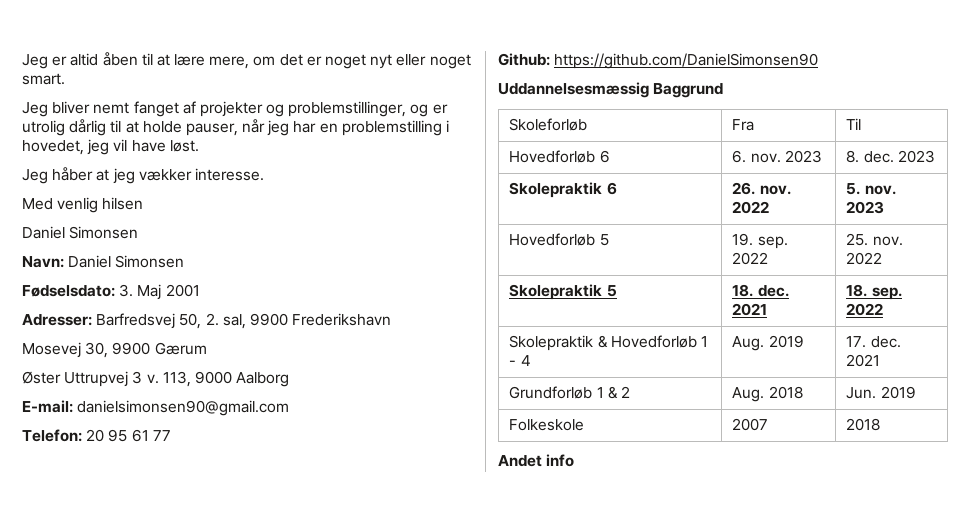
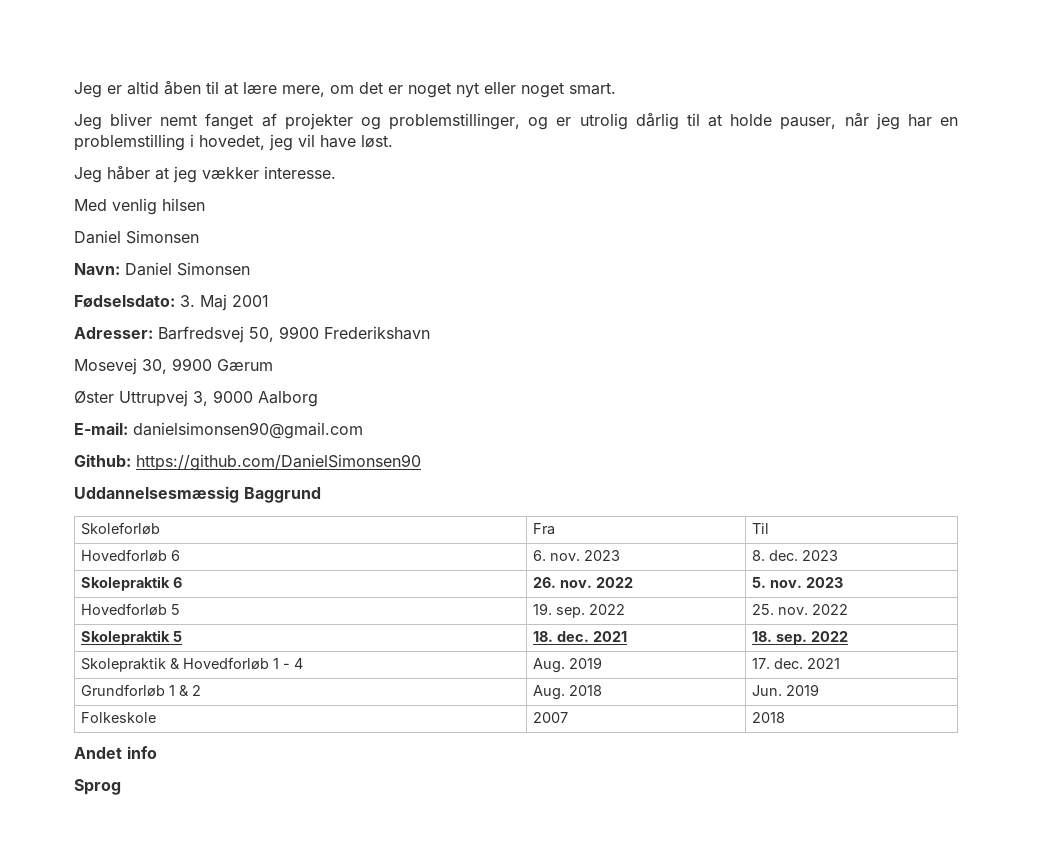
[205,313,246,329] 2. sal, -> (274, 334) none
[132,371,191,387] 3 v. 113, -> [193,391,208,406] 3,
[22,429,171,442] // Telefon: 20 95 61 77 -> (363, 430) none
(575, 460) none -> [74,779,121,795] // Sprog

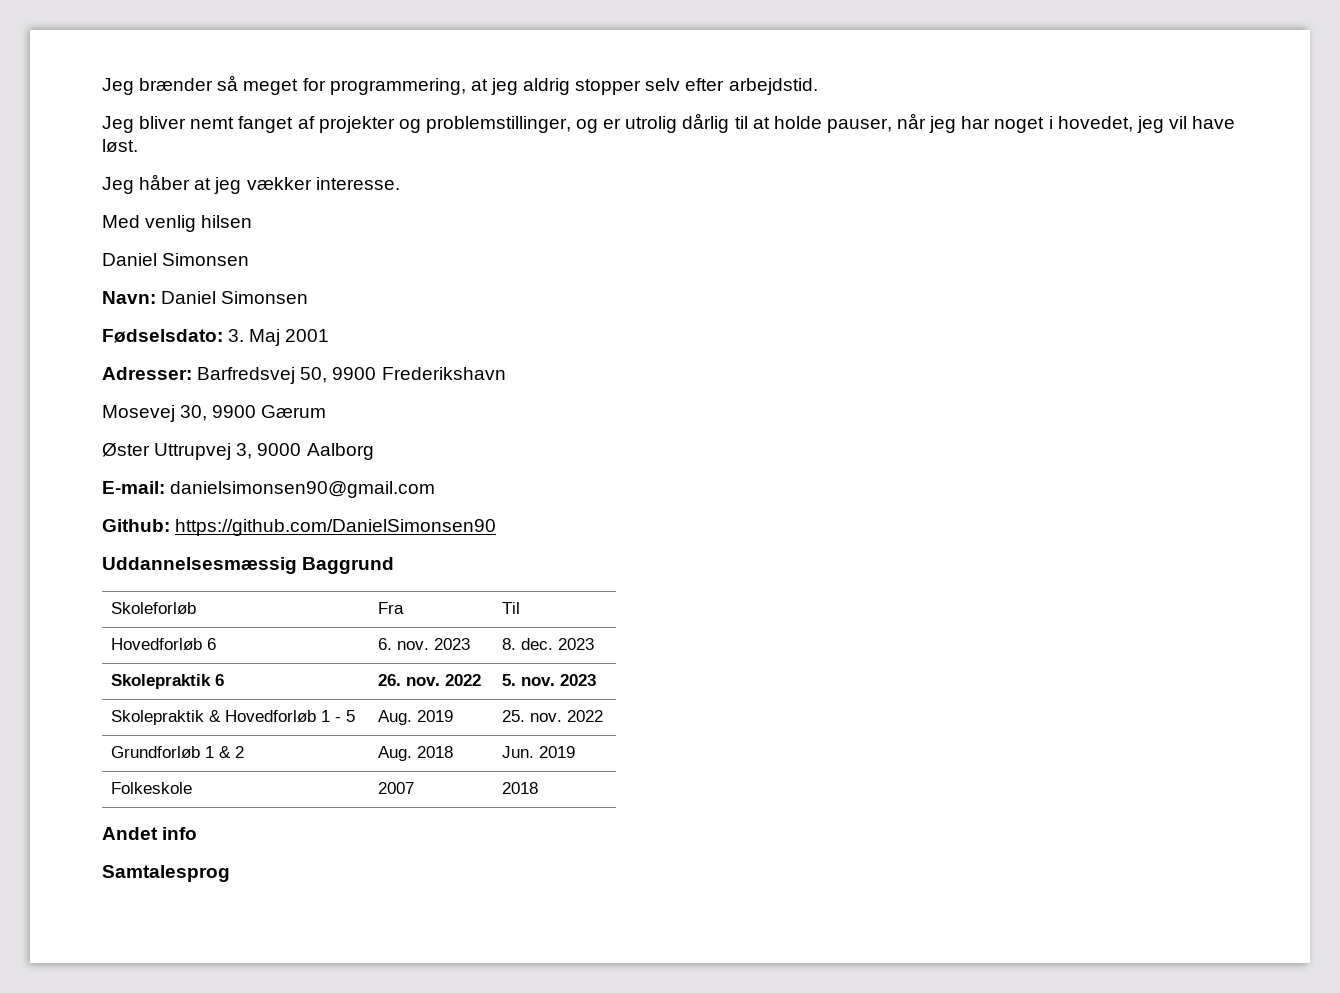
[74,81,616,98] Jeg er altid åben til at lære mere, om det er noget nyt eller noget smart. -> [102,75,818,95] Jeg brænder så meget for programmering, at jeg aldrig stopper selv efter arbejdstid.
[939,117,958,126] [74,134,185,151] en problemstilling -> [994,117,1045,133] noget
[81,603,181,616] [533,603,626,618] [752,604,849,615] [81,630,183,645] [533,631,628,642] [752,631,849,645] // Hovedforløb 5 | 19. sep. 2022 | 25. nov. 2022 // Skolepraktik 5 | 18. dec. 2021 | 18. sep. 2022 -> (596, 680) none
[294,658,304,669] 4 -> [345,710,355,722] 5
[752,658,841,669] 17. dec. 2021 -> [501,710,603,722] 25. nov. 2022
[74,779,121,795] Sprog -> [102,865,230,882] Samtalesprog

